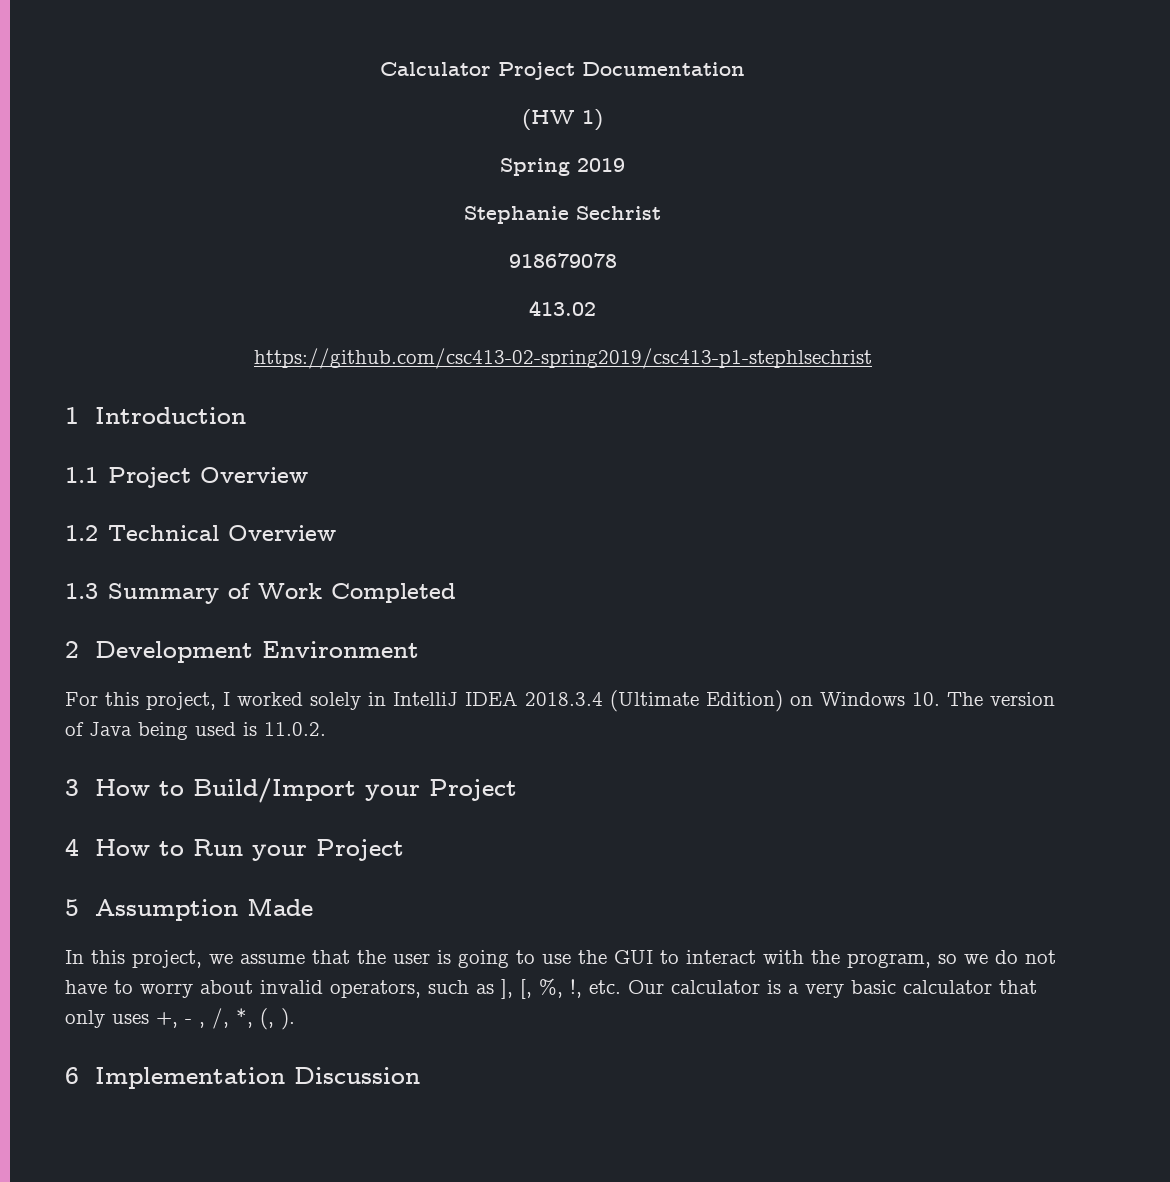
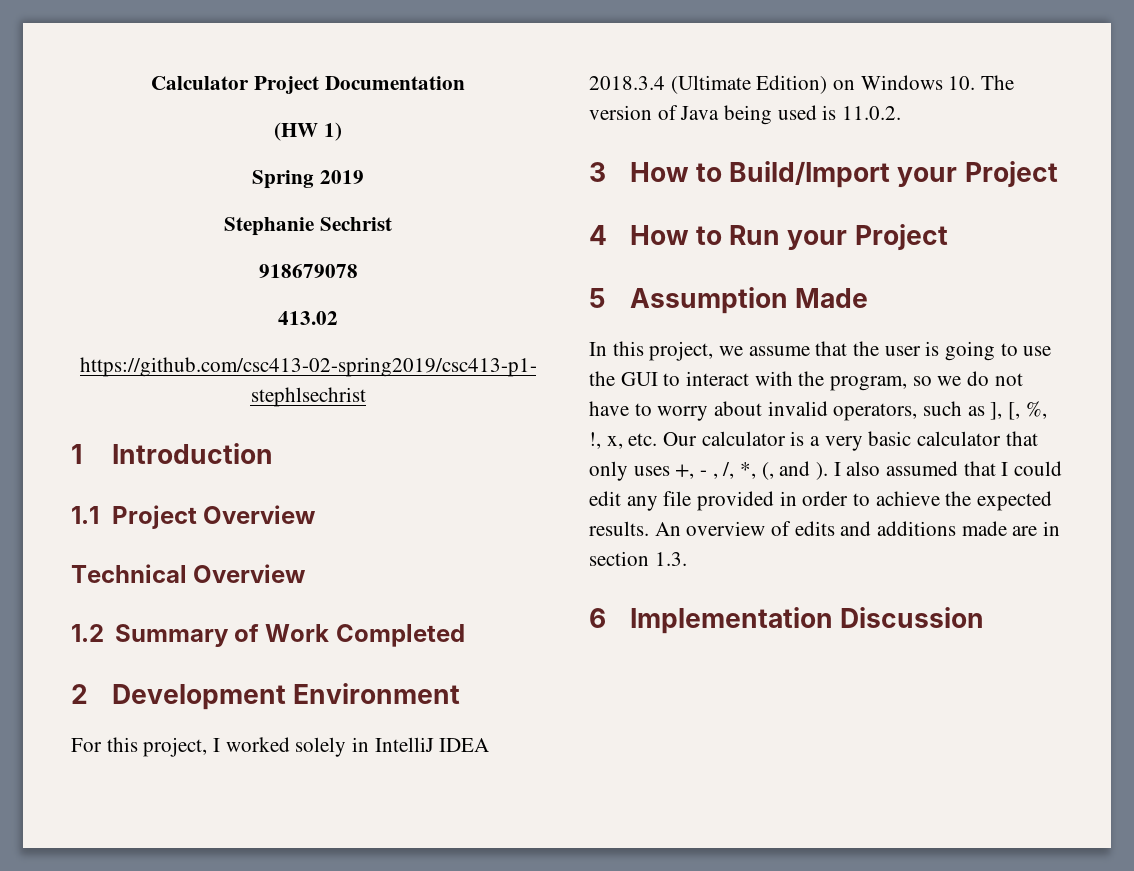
[65,525,98,541] 1.2 -> (317, 514) none
[65,583,98,599] 1.3 -> [71,624,104,642] 1.2
(582, 988) none -> [606,436,623,449] x,
(274, 1019) none -> [779,461,811,476] and
(295, 1019) none -> [833,461,1063,476] [589,491,1053,511] [589,521,1061,536] [589,551,687,566] I also assumed that I could edit any file provided in order to achieve the expected results. An overview of edits and additions made are in section 1.3.

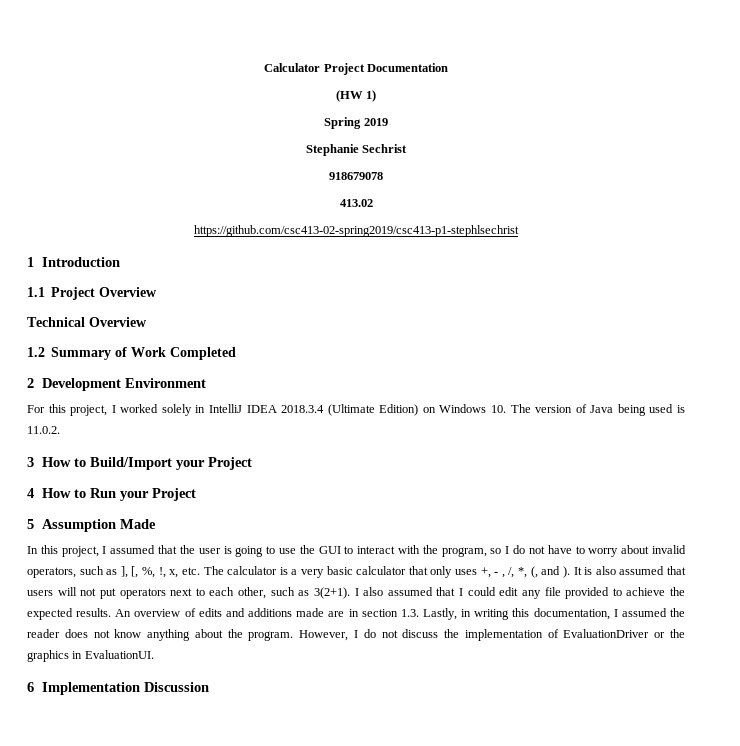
[719,346,810,356] we assume -> [102,545,156,554] I assumed
[937,376,962,386] we -> [505,546,510,554] I
[663,432,698,446] Our -> [203,566,224,575] The
(829, 471) none -> [573,566,687,575] [27,587,350,599] It is also assumed that users will not put operators next to each other, such as 3(2+1).
[779,491,849,506] in order -> (610, 593) none
(687, 559) none -> [422,608,685,620] [27,629,686,641] [27,650,154,662] Lastly, in writing this documentation, I assumed the reader does not know anything about the program. However, I do not discuss the implementation of EvaluationDriver or the graphics in EvaluationUI.

